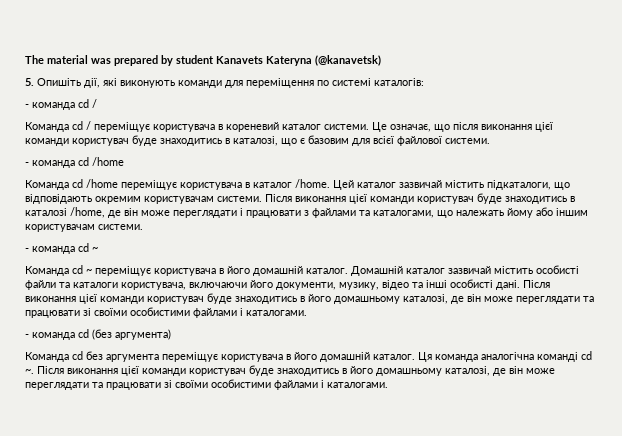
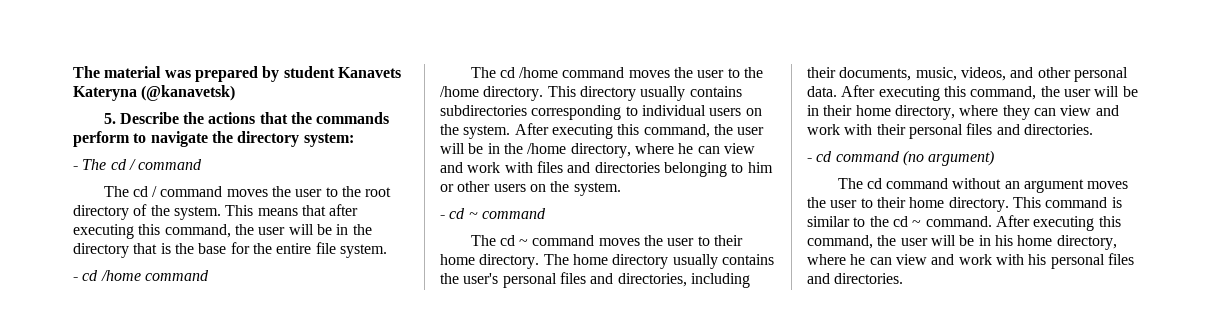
[37,78,424,88] [25,99,97,110] [25,121,553,132] [25,135,490,146] [25,157,124,168] [25,179,570,190] [25,193,575,204] [25,207,588,218] [25,224,143,232] [25,243,98,254] [25,265,579,276] [25,279,550,290] [25,293,594,304] [25,307,307,318] [25,329,171,340] [25,351,592,362] [25,365,555,376] [25,379,388,390] Опишіть дії, які виконують команди для переміщення по системі каталогів: // - команда cd / // Команда cd / переміщує користувача в кореневий каталог системи. Це означає, що після виконання цієї команди користувач буде знаходитись в каталозі, що є базовим для всієї файлової системи. // - команда cd /home // Команда cd /home переміщує користувача в каталог /home. Цей каталог зазвичай містить підкаталоги, що відповідають окремим користувачам системи. Після виконання цієї команди користувач буде знаходитись в каталозі /home, де він може переглядати і працювати з файлами та каталогами, що належать йому або іншим користувачам системи. // - команда cd ~ // Команда cd ~ переміщує користувача в його домашній каталог. Домашній каталог зазвичай містить особисті файли та каталоги користувача, включаючи його документи, музику, відео та інші особисті дані. Після виконання цієї команди користувач буде знаходитись в його домашньому каталозі, де він може переглядати та працювати зі своїми особистими файлами і каталогами. // - команда cd (без аргумента) // Команда cd без аргумента переміщує користувача в його домашній каталог. Ця команда аналогічна команді cd ~. Після виконання цієї команди користувач буде знаходитись в його домашньому каталозі, де він може переглядати та працювати зі своїми особистими файлами і каталогами. -> [119,112,390,124] [73,131,354,147] [73,159,203,170] [103,186,392,197] [73,204,359,220] [73,224,372,239] [73,242,387,258] [73,270,209,281] [470,67,764,78] [440,86,742,101] [440,105,762,120] [440,123,765,139] [440,143,755,158] [440,161,773,177] [440,181,621,196] [440,208,546,219] [470,235,744,246] [440,254,774,269] [440,272,750,288] [807,67,1128,82] [807,85,1138,101] [807,105,1119,120] [807,123,1093,139] [807,150,995,166] [837,178,1129,193] [807,197,1122,212] [807,215,1121,231] [807,235,1117,250] [807,253,1134,269] [807,273,904,284] Describe the actions that the commands perform to navigate the directory system: // - The cd / command // The cd / command moves the user to the root directory of the system. This means that after executing this command, the user will be in the directory that is the base for the entire file system. // - cd /home command // The cd /home command moves the user to the /home directory. This directory usually contains subdirectories corresponding to individual users on the system. After executing this command, the user will be in the /home directory, where he can view and work with files and directories belonging to him or other users on the system. // - cd ~ command // The cd ~ command moves the user to their home directory. The home directory usually contains the user's personal files and directories, including their documents, music, videos, and other personal data. After executing this command, the user will be in their home directory, where they can view and work with their personal files and directories. // - cd command (no argument) // The cd command without an argument moves the user to their home directory. This command is similar to the cd ~ command. After executing this command, the user will be in his home directory, where he can view and work with his personal files and directories.

